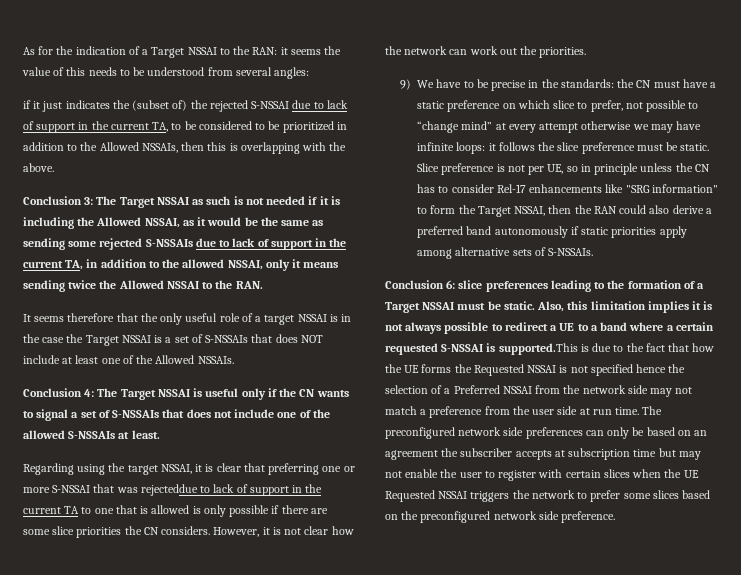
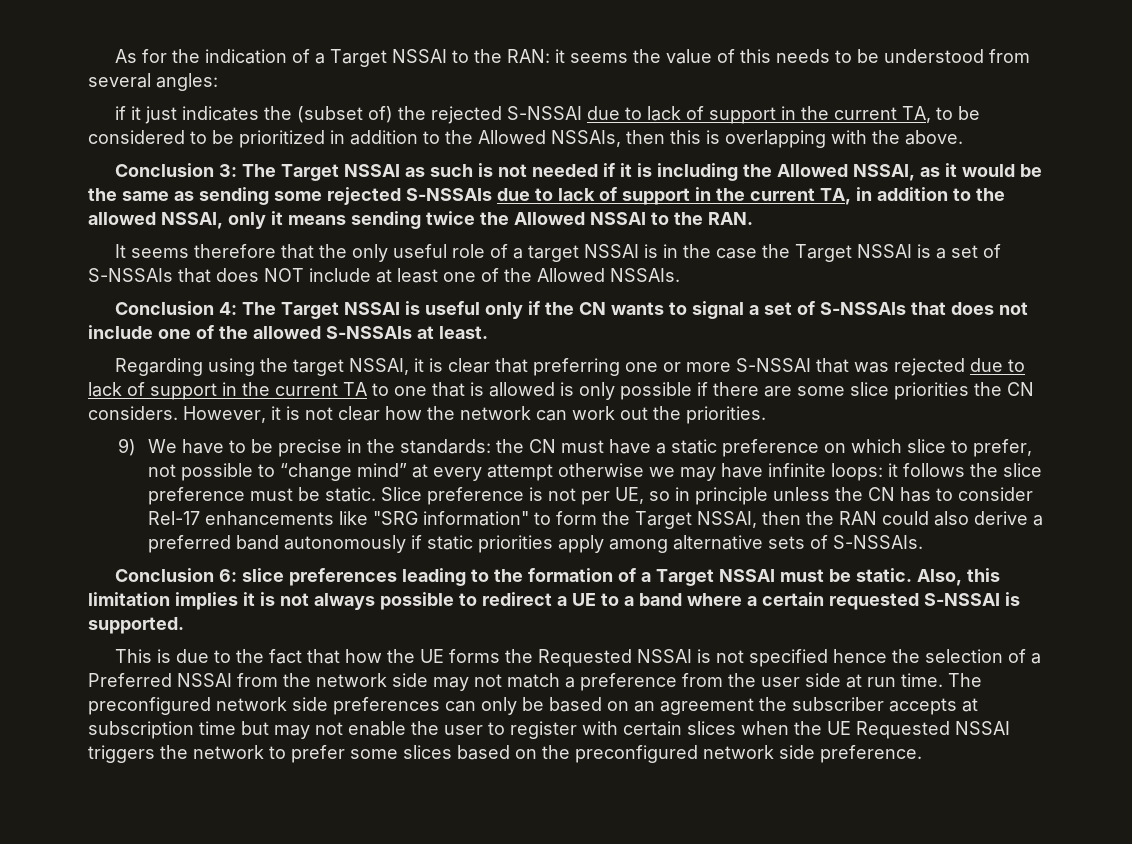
[140,484,198,496] rejecteddue -> [894,358,1004,376] rejected due
[498,343,578,355] supported.This -> [88,617,184,634] [115,649,153,663] supported. // This

